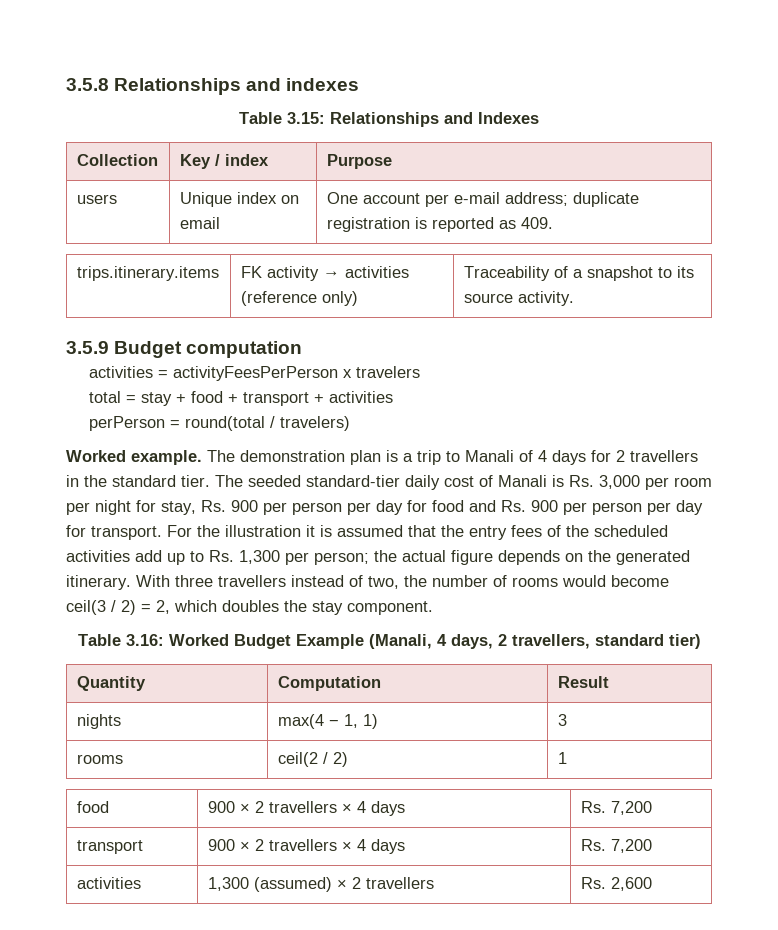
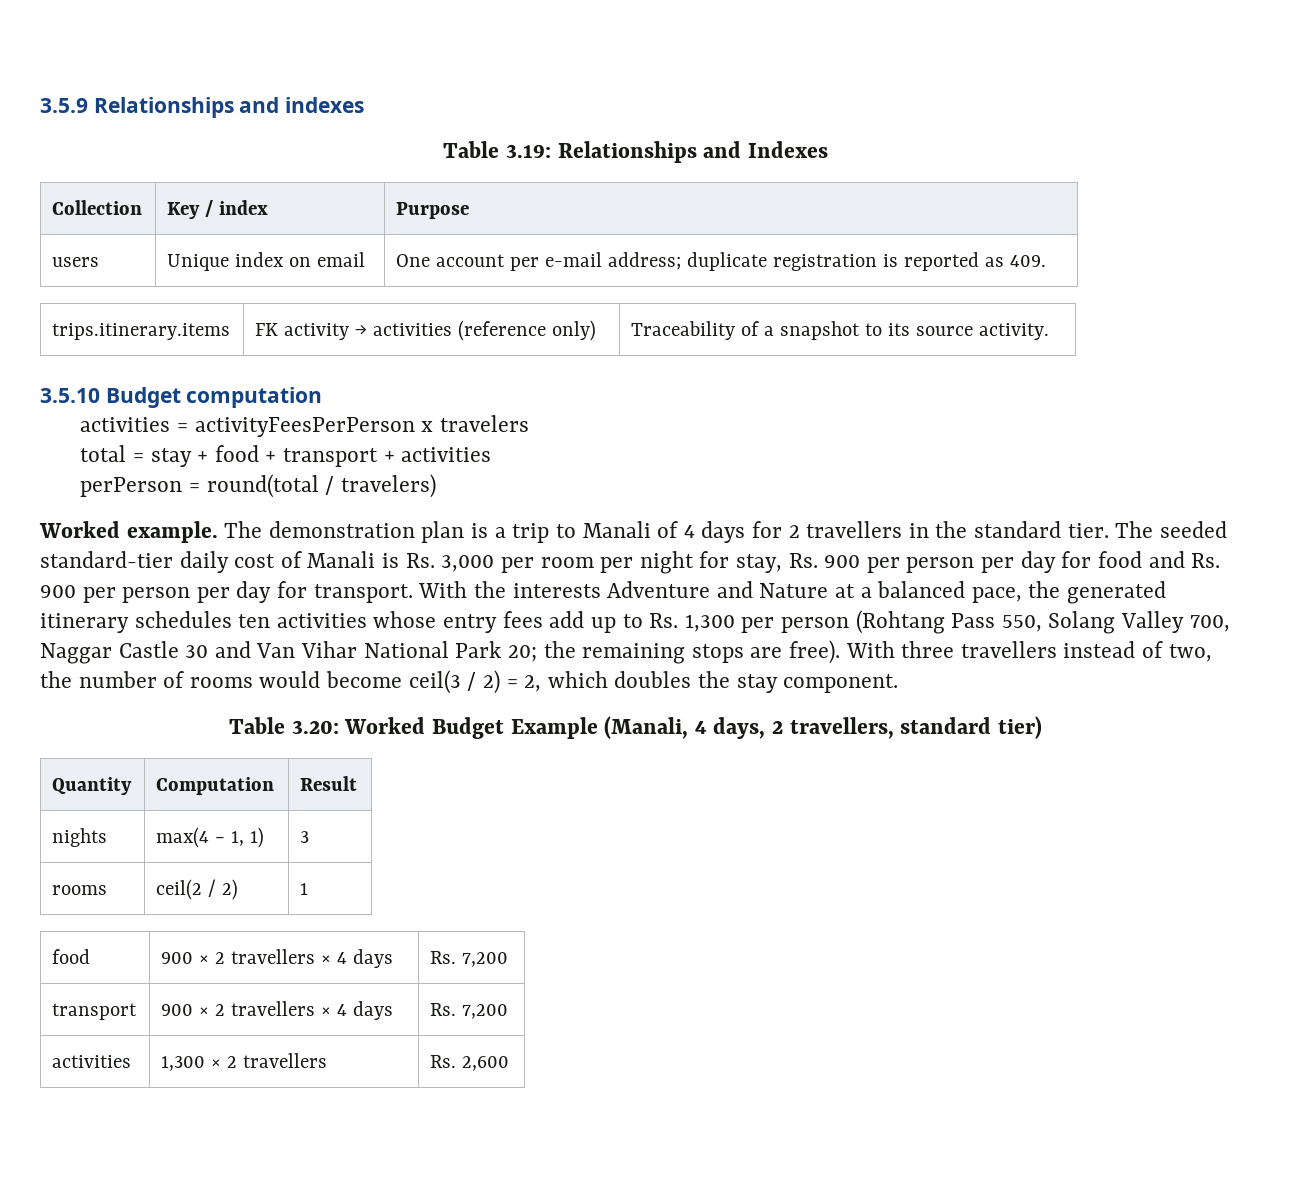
[66,78,109,91] 3.5.8 -> [40,98,88,113] 3.5.9
[287,112,325,124] 3.15: -> [505,144,551,158] 3.19:
[66,341,109,354] 3.5.9 -> [40,388,100,403] 3.5.10
[167,525,668,540] [66,550,130,562] For the illustration it is assumed that the entry fees of the scheduled activities -> [418,581,1167,604] [40,611,543,633] With the interests Adventure and Nature at a balanced pace, the generated itinerary schedules ten activities whose entry fees
[314,550,690,565] [66,575,131,590] person; the actual figure depends on the generated itinerary. -> [780,610,1230,634] [40,640,840,664] person (Rohtang Pass 550, Solang Valley 700, Naggar Castle 30 and Van Vihar National Park 20; the remaining stops are free).
[125,634,164,646] 3.16: -> [291,720,339,734] 3.20:
[253,877,332,892] (assumed) -> (206, 1063) none

